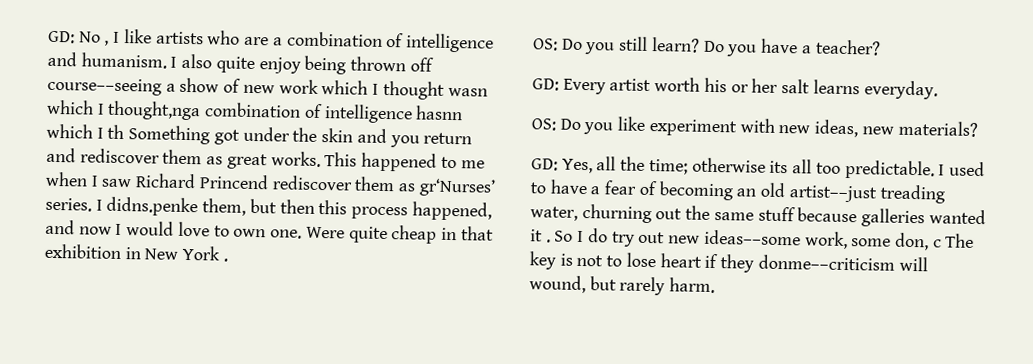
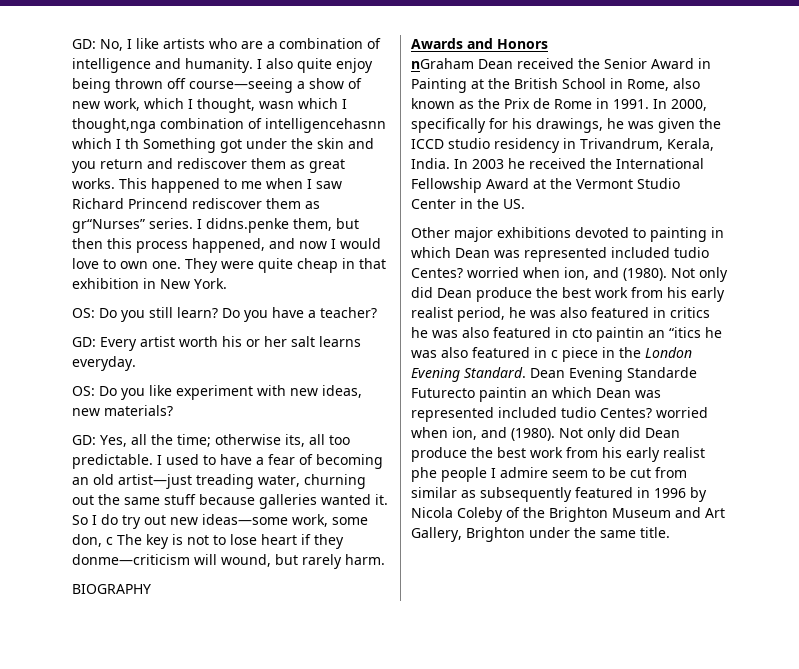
[48,30,110,46] GD: No , -> [72,39,123,51] GD: No,
[80,52,167,69] humanism. -> [185,58,253,73] humanity.
[47,77,162,96] course––seeing -> [189,78,293,93] course—seeing
[278,79,445,100] work which I thought -> [104,98,255,113] work, which I thought,
[323,104,464,124] intelligence hasnn -> [265,118,386,133] intelligencehasnn
[418,178,496,197] gr‘Nurses’ -> [72,219,145,233] gr“Nurses”
[305,226,345,239] Were -> [185,258,254,273] They were
[182,245,228,262] York . -> [194,278,227,289] York.
[769,160,789,174] its -> [285,434,305,447] its,
[788,185,877,203] artist––just -> [118,474,192,489] artist—just
[530,229,551,243] it . -> [375,494,388,505] it.
[703,229,801,246] ideas––some -> [202,514,288,525] ideas—some
[757,254,895,271] donme––criticism -> [72,554,190,565] donme—criticism
(716, 285) none -> [72,584,151,594] [411,38,548,49] [411,58,711,69] [411,78,700,93] [411,98,707,111] [411,118,721,133] [411,138,714,153] [411,158,704,169] [411,178,680,193] [411,198,525,209] [411,227,724,242] [411,247,709,262] [411,267,728,282] [411,287,725,302] [411,307,710,322] [411,327,722,342] [411,347,692,362] [411,367,697,382] [411,387,661,402] [411,407,708,422] [411,427,680,442] [411,447,705,462] [411,467,687,482] [411,487,707,502] [411,507,725,522] [411,527,670,542] // BIOGRAPHY // Awards and Honors // nGraham Dean received the Senior Award in Painting at the British School in Rome, also known as the Prix de Rome in 1991. In 2000, specifically for his drawings, he was given the ICCD studio residency in Trivandrum, Kerala, India. In 2003 he received the International Fellowship Award at the Vermont Studio Center in the US. // Other major exhibitions devoted to painting in which Dean was represented included tudio Centes? worried when ion, and (1980). Not only did Dean produce the best work from his early realist period, he was also featured in critics he was also featured in cto paintin an “itics he was also featured in c piece in the London Evening Standard. Dean Evening Standarde Futurecto paintin an which Dean was represented included tudio Centes? worried when ion, and (1980). Not only did Dean produce the best work from his early realist phe people I admire seem to be cut from similar as subsequently featured in 1996 by Nicola Coleby of the Brighton Museum and Art Gallery, Brighton under the same title.

